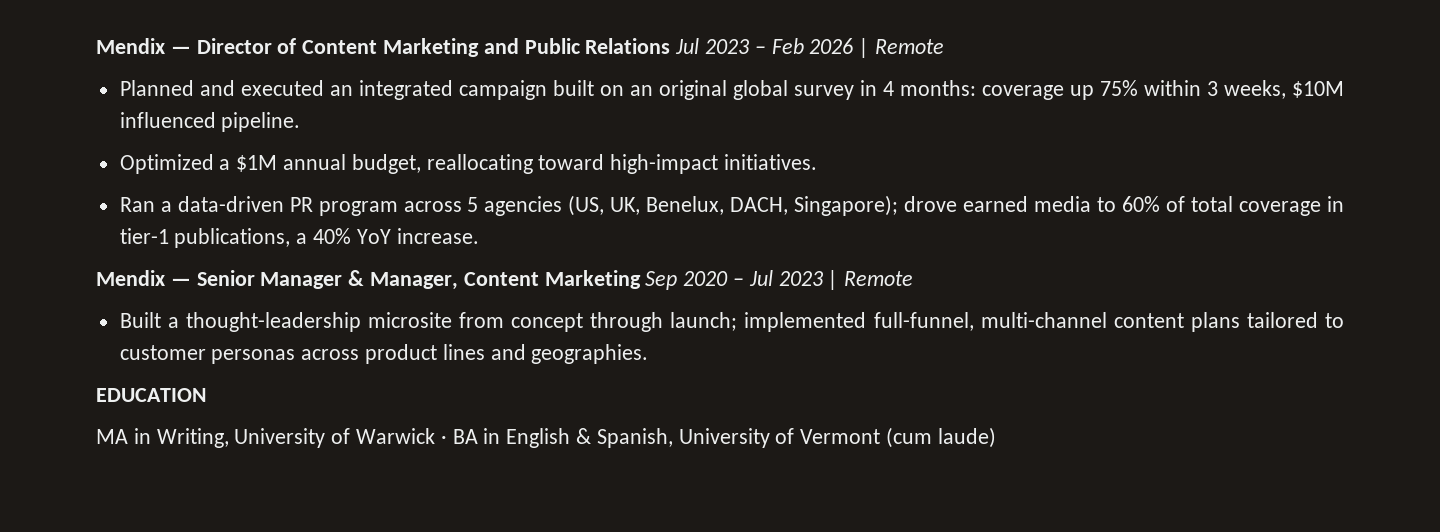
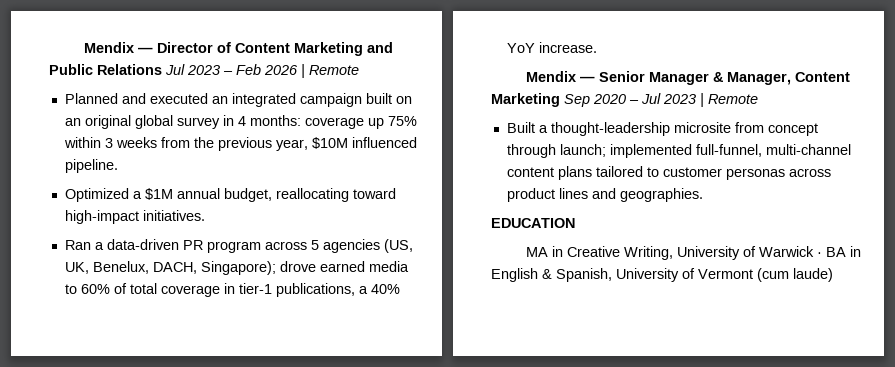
[1223,80,1286,99] weeks, -> [115,137,308,151] weeks from the previous year,
(151, 436) none -> [567,246,621,257] Creative

